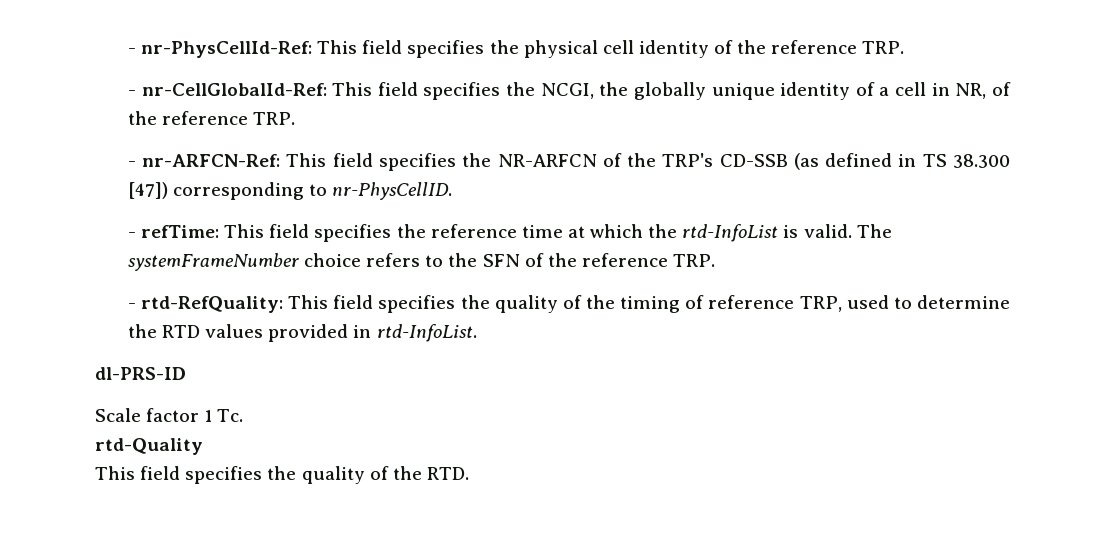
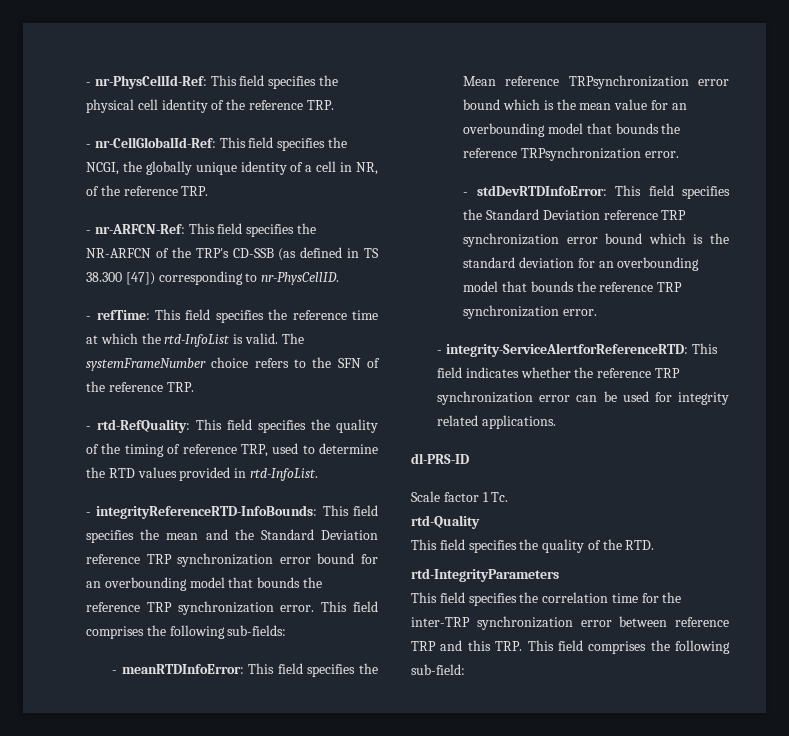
(477, 333) none -> [86,505,378,519] [86,529,378,543] [86,553,379,567] [86,577,322,591] [86,601,378,615] [86,625,287,639] [112,663,378,677] [463,75,729,89] [463,99,687,110] [463,123,681,137] [463,147,679,161] [463,185,730,199] [463,209,687,220] [463,233,729,247] [463,257,700,271] [463,281,683,292] [463,305,597,319] [437,343,718,357] [437,367,680,378] [437,391,729,405] [437,415,556,429] // - integrityReferenceRTD-InfoBounds: This field specifies the mean and the Standard Deviation reference TRP synchronization error bound for an overbounding model that bounds the reference TRP synchronization error. This field comprises the following sub-fields: // - meanRTDInfoError: This field specifies the Mean reference TRPsynchronization error bound which is the mean value for an overbounding model that bounds the reference TRPsynchronization error. // - stdDevRTDInfoError: This field specifies the Standard Deviation reference TRP synchronization error bound which is the standard deviation for an overbounding model that bounds the reference TRP synchronization error. // - integrity-ServiceAlertforReferenceRTD: This field indicates whether the reference TRP synchronization error can be used for integrity related applications.
(469, 473) none -> [411,568,559,582] [411,592,682,606] [411,616,729,630] [411,640,730,654] [411,664,465,675] // rtd-IntegrityParameters // This field specifies the correlation time for the inter-TRP synchronization error between reference TRP and this TRP. This field comprises the following sub-field:

